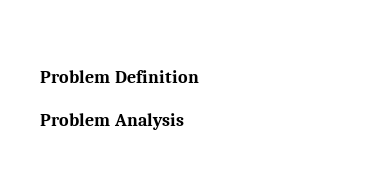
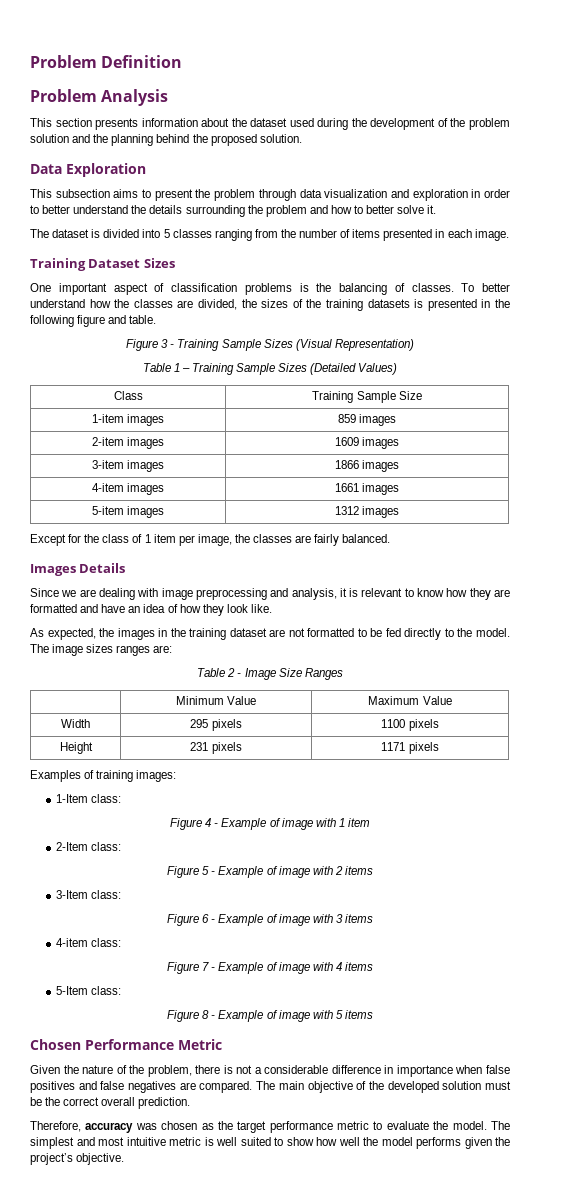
(184, 121) none -> [30,118,511,130] [30,134,302,146] [30,163,146,177] [30,189,510,201] [30,205,437,217] [30,229,509,241] [30,258,175,271] [30,283,510,295] [30,299,511,311] [30,315,157,327] [126,339,414,351] [142,363,398,375] [113,391,143,400] [312,391,422,403] [91,414,165,426] [337,414,397,426] [91,437,165,449] [334,437,400,449] [91,460,165,472] [334,460,400,472] [91,483,165,495] [334,483,400,495] [91,506,165,518] [334,506,400,518] [30,534,391,546] [30,563,126,576] [30,588,510,600] [30,604,272,616] [30,628,510,640] [30,644,173,656] [197,668,343,680] [175,696,257,705] [368,696,452,705] [61,719,90,728] [190,719,242,731] [381,719,439,731] [59,742,93,754] [190,742,242,754] [381,742,439,754] [30,770,177,782] [56,794,122,803] [170,818,370,830] [56,842,122,851] [167,866,373,878] [56,890,122,899] [167,914,373,926] [56,938,122,947] [167,962,373,974] [56,986,122,995] [167,1010,373,1022] [30,1039,222,1050] [30,1065,510,1077] [30,1081,511,1093] [30,1097,191,1109] [30,1121,510,1133] [30,1137,510,1149] [30,1153,125,1165] // This section presents information about the dataset used during the development of the problem solution and the planning behind the proposed solution. // Data Exploration // This subsection aims to present the problem through data visualization and exploration in order to better understand the details surrounding the problem and how to better solve it. // The dataset is divided into 5 classes ranging from the number of items presented in each image. // Training Dataset Sizes // One important aspect of classification problems is the balancing of classes. To better understand how the classes are divided, the sizes of the training datasets is presented in the following figure and table. // Figure 3 - Training Sample Sizes (Visual Representation) // Table 1 – Training Sample Sizes (Detailed Values) // Class | Training Sample Size // 1-item images | 859 images // 2-item images | 1609 images // 3-item images | 1866 images // 4-item images | 1661 images // 5-item images | 1312 images // Except for the class of 1 item per image, the classes are fairly balanced. // Images Details // Since we are dealing with image preprocessing and analysis, it is relevant to know how they are formatted and have an idea of how they look like. // As expected, the images in the training dataset are not formatted to be fed directly to the model. The image sizes ranges are: // Table 2 - Image Size Ranges // | Minimum Value | Maximum Value // Width | 295 pixels | 1100 pixels // Height | 231 pixels | 1171 pixels // Examples of training images: // 1-Item class: // Figure 4 - Example of image with 1 item // 2-Item class: // Figure 5 - Example of image with 2 items // 3-Item class: // Figure 6 - Example of image with 3 items // 4-item class: // Figure 7 - Example of image with 4 items // 5-Item class: // Figure 8 - Example of image with 5 items // Chosen Performance Metric // Given the nature of the problem, there is not a considerable difference in importance when false positives and false negatives are compared. The main objective of the developed solution must be the correct overall prediction. // Therefore, accuracy was chosen as the target performance metric to evaluate the model. The simplest and most intuitive metric is well suited to show how well the model performs given the project’s objective.

